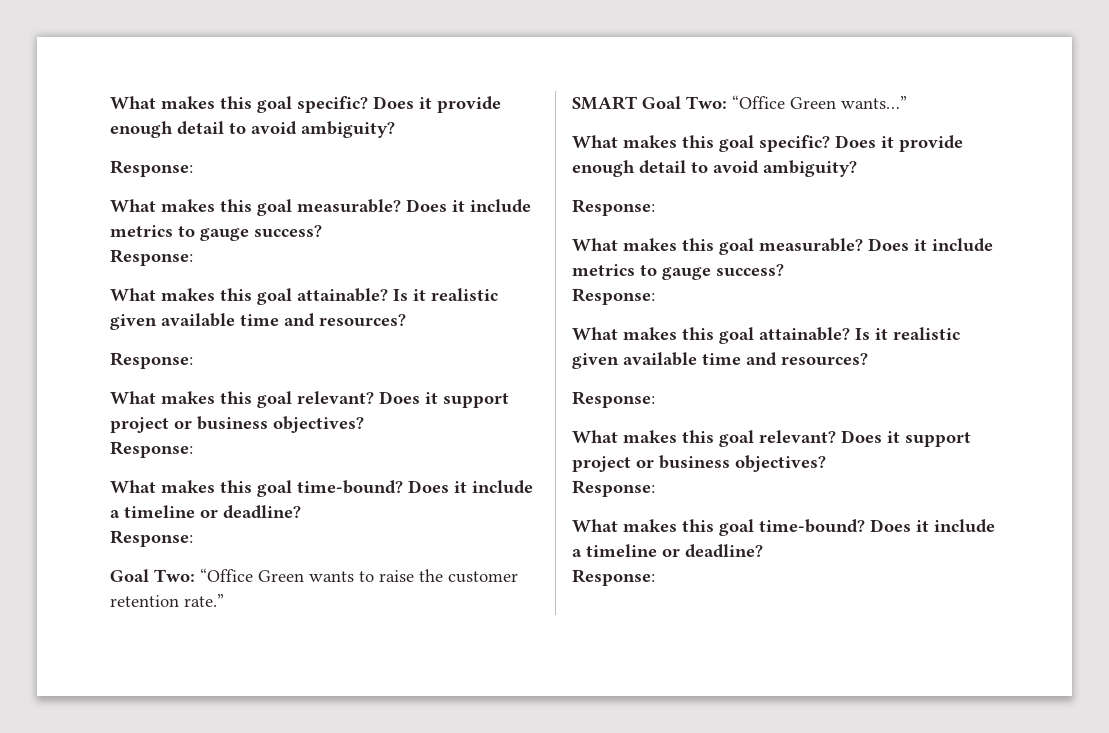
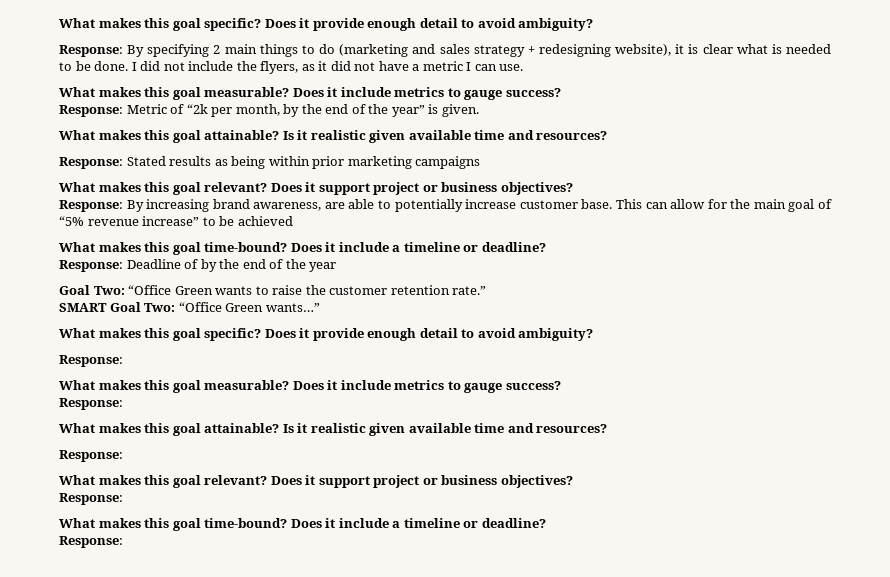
(193, 168) none -> [127,44,831,57] [59,61,524,74] By specifying 2 main things to do (marketing and sales strategy + redesigning website), it is clear what is needed to be done. I did not include the flyers, as it did not have a metric I can use.
(193, 257) none -> [126,104,479,117] Metric of “2k per month, by the end of the year” is given.
(193, 360) none -> [126,156,481,169] Stated results as being within prior marketing campaigns
(193, 449) none -> [126,199,832,212] [59,216,293,226] By increasing brand awareness, are able to potentially increase customer base. This can allow for the main goal of “5% revenue increase” to be achieved
(193, 538) none -> [126,259,337,272] Deadline of by the end of the year

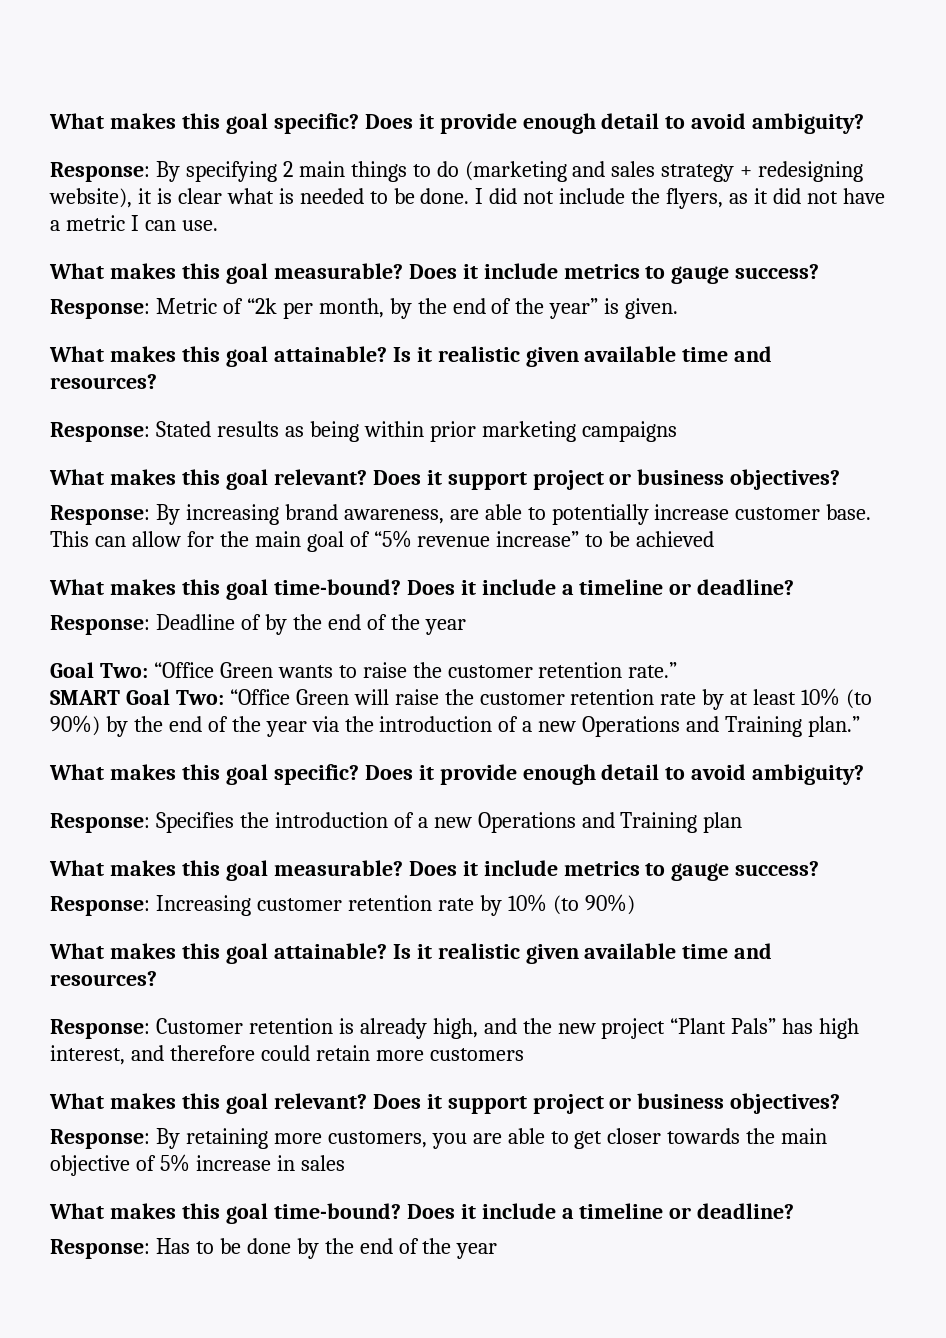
[265,303,320,312] wants…” -> [353,688,873,710] [50,715,861,737] will raise the customer retention rate by at least 10% (to 90%) by the end of the year via the introduction of a new Operations and Training plan.”
(123, 361) none -> [155,812,743,833] Specifies the introduction of a new Operations and Training plan
(123, 404) none -> [155,894,635,916] Increasing customer retention rate by 10% (to 90%)
(123, 456) none -> [155,1018,860,1039] [50,1045,524,1065] Customer retention is already high, and the new project “Plant Pals” has high interest, and therefore could retain more customers
(123, 499) none -> [155,1128,828,1149] [50,1154,345,1176] By retaining more customers, you are able to get closer towards the main objective of 5% increase in sales
(123, 542) none -> [155,1238,498,1259] Has to be done by the end of the year

